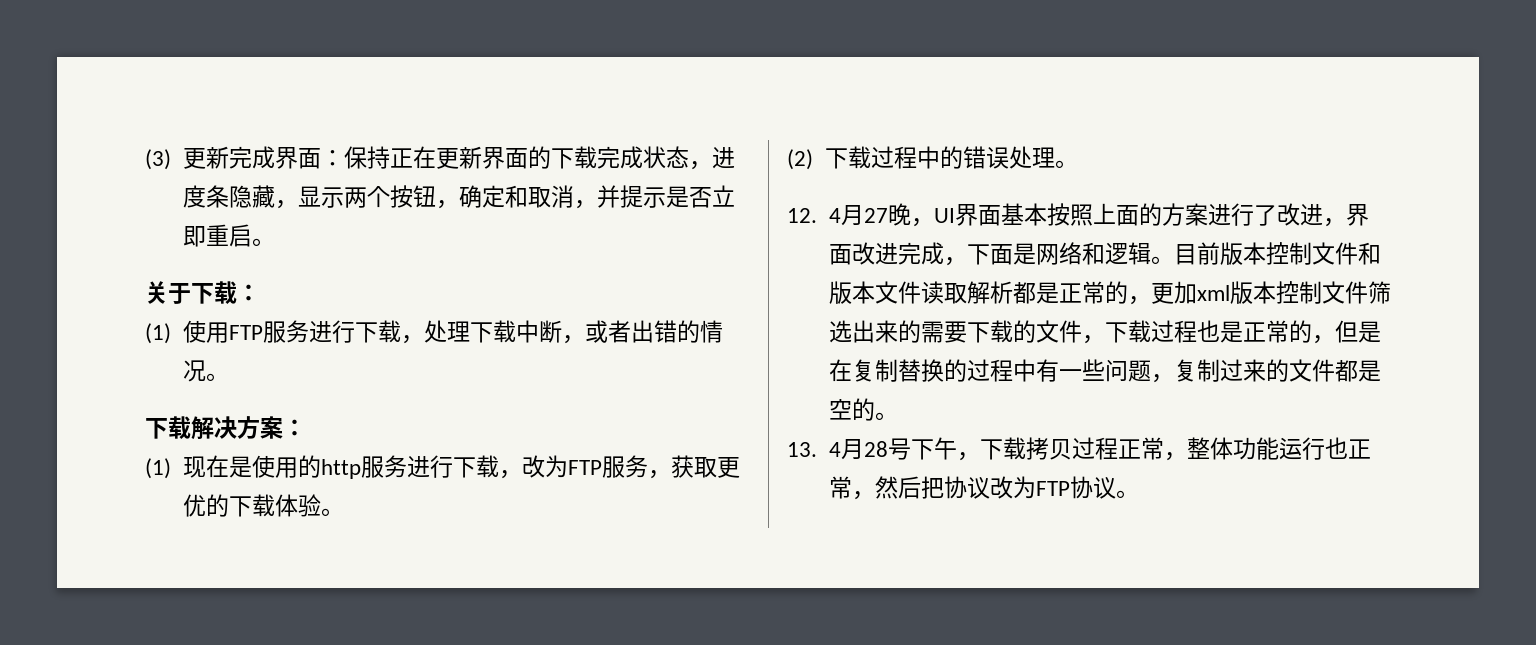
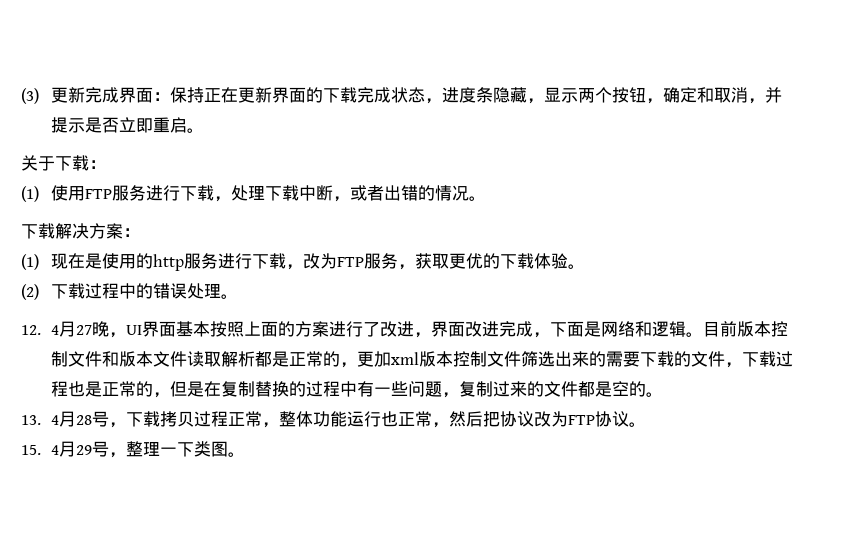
[910,437,957,460] 下午 -> (109, 419) none
(1139, 494) none -> [21,441,245,458] // 15. 4月29号，整理一下类图。

